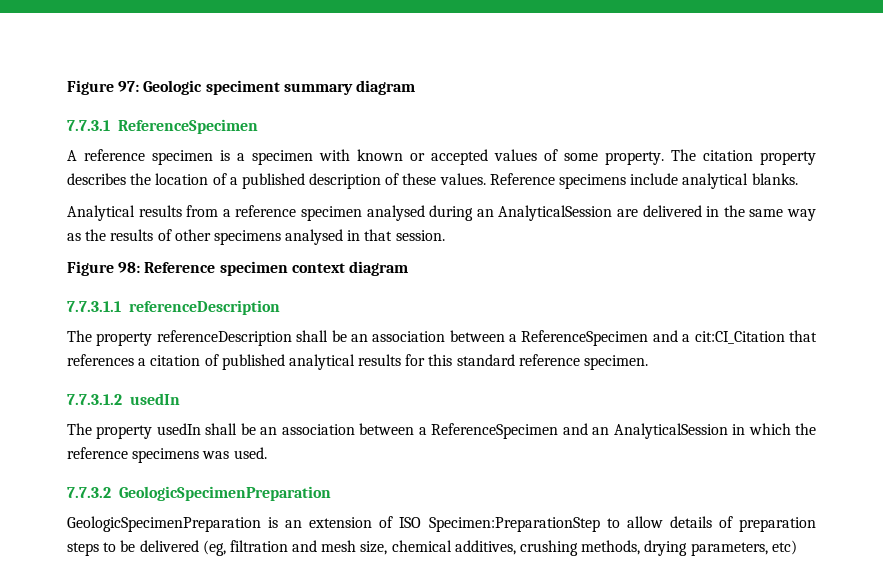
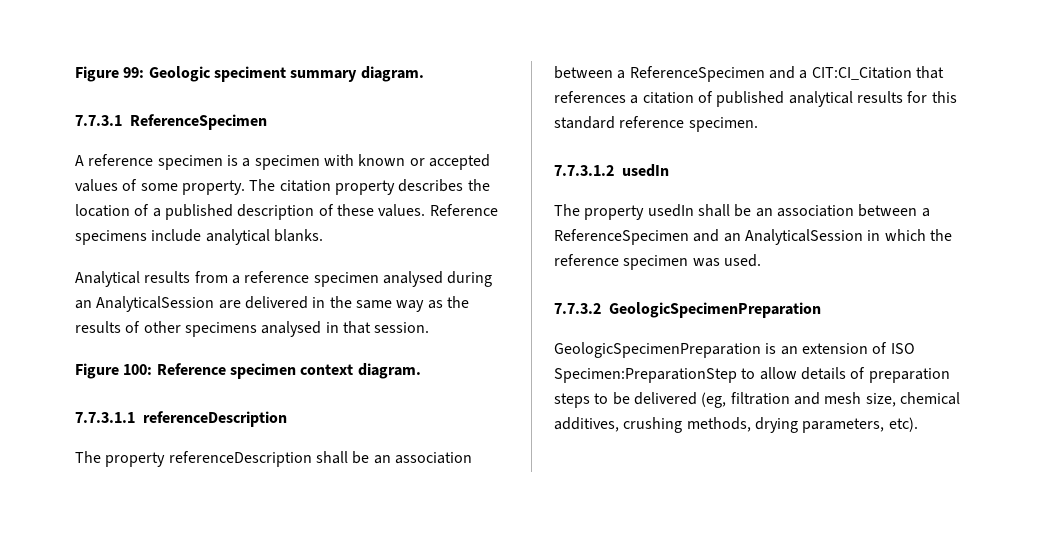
[67,80,140,95] Figure 97: -> [75,66,145,82] Figure 99:
[355,80,415,95] diagram -> [360,66,424,82] diagram.
[118,262,141,273] 98: -> [123,364,153,375] 100:
[348,261,408,276] diagram -> [357,363,421,379] diagram.
[694,331,785,344] cit:CI_Citation -> [811,67,912,80] CIT:CI_Citation
[132,448,200,463] specimens -> [623,255,689,270] specimen
[771,540,797,555] etc) -> [888,417,918,432] etc).

